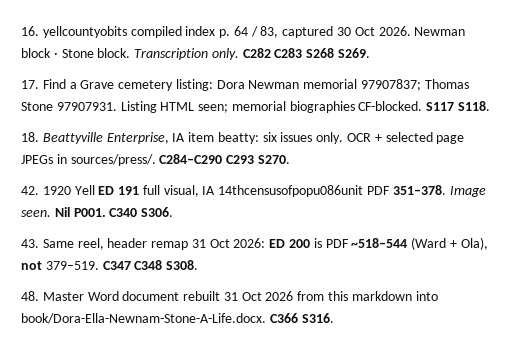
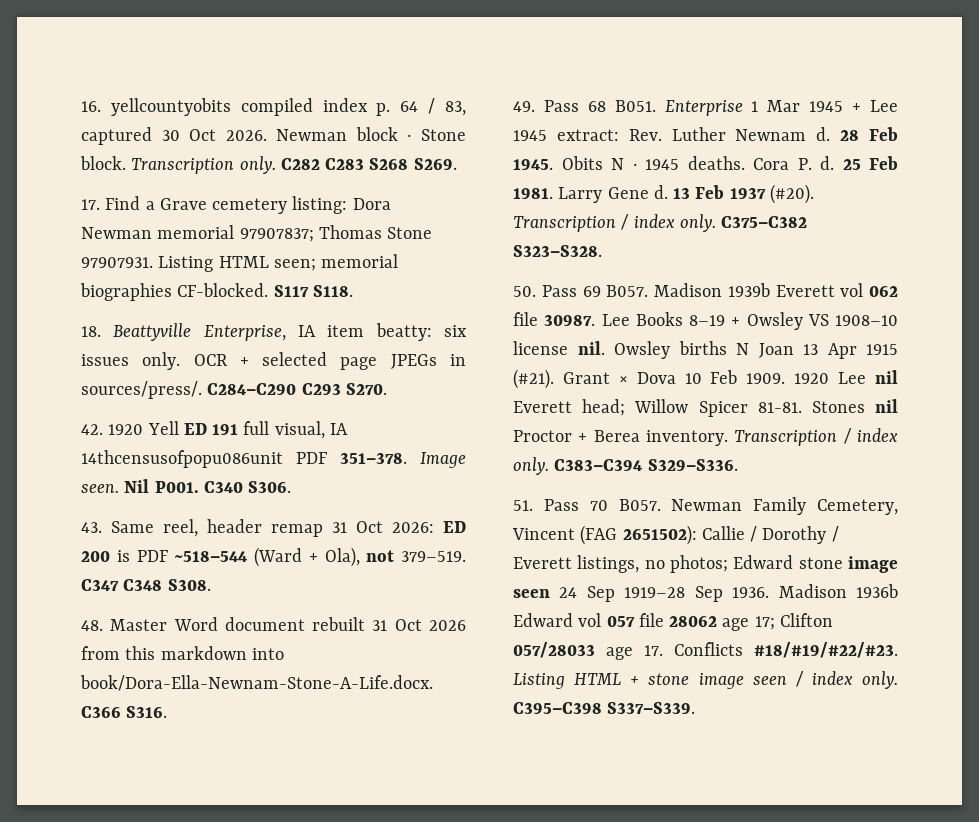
(334, 318) none -> [513,100,898,116] [513,127,898,141] [513,156,898,170] [513,184,814,204] [513,214,808,232] [513,245,602,257] [513,283,898,297] [513,312,898,330] [513,341,898,359] [513,369,898,389] [513,399,898,417] [513,428,898,446] [513,457,738,475] [513,497,898,515] [512,525,839,545] [513,555,898,573] [513,584,898,602] [513,613,833,631] [513,642,898,660] [513,671,898,689] [513,702,696,714] // 49. Pass 68 B051. Enterprise 1 Mar 1945 + Lee 1945 extract: Rev. Luther Newnam d. 28 Feb 1945. Obits N · 1945 deaths. Cora P. d. 25 Feb 1981. Larry Gene d. 13 Feb 1937 (#20). Transcription / index only. C375–C382 S323–S328. // 50. Pass 69 B057. Madison 1939b Everett vol 062 file 30987. Lee Books 8–19 + Owsley VS 1908–10 license nil. Owsley births N Joan 13 Apr 1915 (#21). Grant × Dova 10 Feb 1909. 1920 Lee nil Everett head; Willow Spicer 81-81. Stones nil Proctor + Berea inventory. Transcription / index only. C383–C394 S329–S336. // 51. Pass 70 B057. Newman Family Cemetery, Vincent (FAG 2651502): Callie / Dorothy / Everett listings, no photos; Edward stone image seen 24 Sep 1919–28 Sep 1936. Madison 1936b Edward vol 057 file 28062 age 17; Clifton 057/28033 age 17. Conflicts #18/#19/#22/#23. Listing HTML + stone image seen / index only. C395–C398 S337–S339.

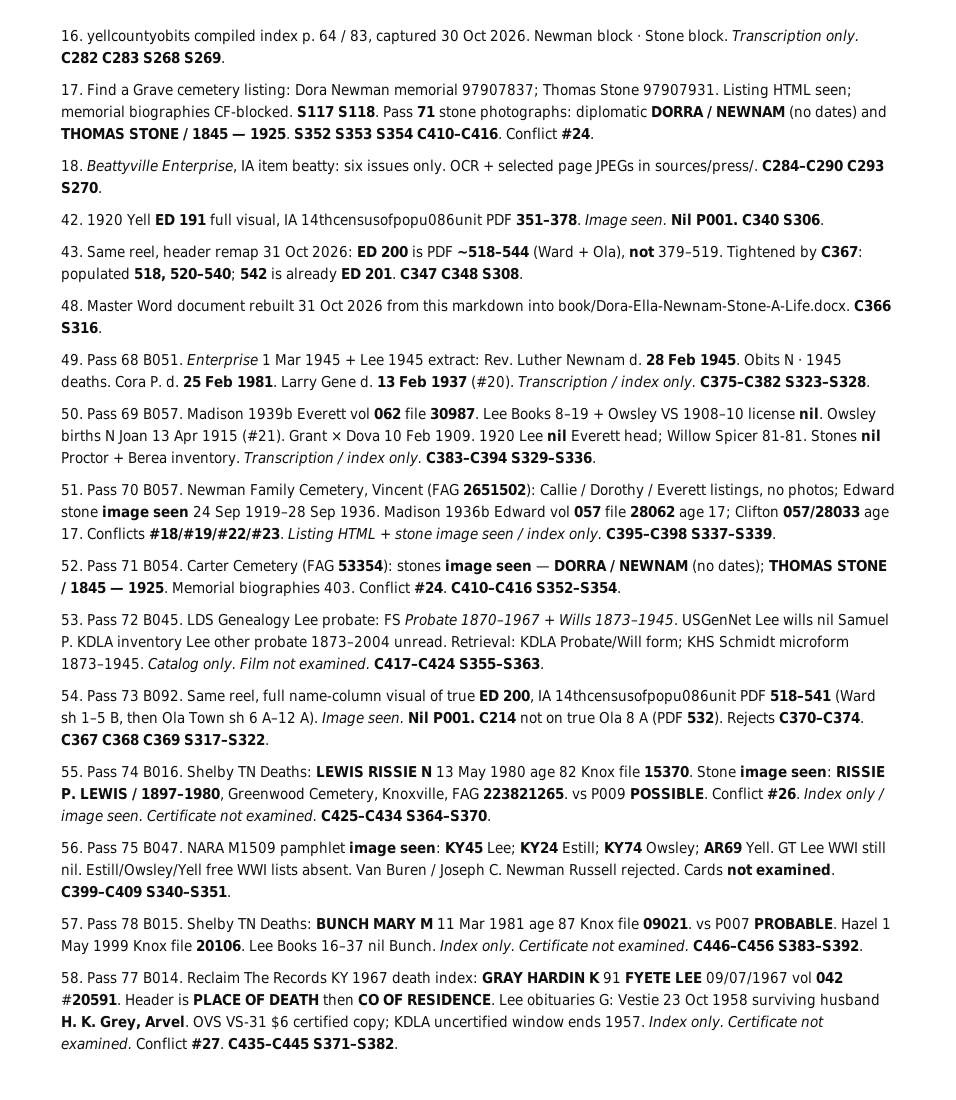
(353, 291) none -> [383,105,887,121] [61,127,594,141] Pass 71 stone photographs: diplomatic DORRA / NEWNAM (no dates) and THOMAS STONE / 1845 — 1925. S352 S353 S354 C410–C416. Conflict #24.
(466, 556) none -> [725,245,863,261] [61,267,396,283] Tightened by C367: populated 518, 520–540; 542 is already ED 201.
(696, 708) none -> [61,559,887,575] [61,581,621,597] [61,613,889,629] [61,635,849,651] [61,657,544,673] [61,689,876,705] [61,711,864,727] [61,733,269,746] [61,765,885,781] [61,787,885,803] [61,809,491,825] [61,841,886,857] [61,863,835,879] [61,885,231,898] [61,917,891,933] [61,939,863,955] [61,971,843,985] [61,993,880,1009] [61,1015,824,1031] [61,1037,398,1050] // 52. Pass 71 B054. Carter Cemetery (FAG 53354): stones image seen — DORRA / NEWNAM (no dates); THOMAS STONE / 1845 — 1925. Memorial biographies 403. Conflict #24. C410–C416 S352–S354. // 53. Pass 72 B045. LDS Genealogy Lee probate: FS Probate 1870–1967 + Wills 1873–1945. USGenNet Lee wills nil Samuel P. KDLA inventory Lee other probate 1873–2004 unread. Retrieval: KDLA Probate/Will form; KHS Schmidt microform 1873–1945. Catalog only. Film not examined. C417–C424 S355–S363. // 54. Pass 73 B092. Same reel, full name-column visual of true ED 200, IA 14thcensusofpopu086unit PDF 518–541 (Ward sh 1–5 B, then Ola Town sh 6 A–12 A). Image seen. Nil P001. C214 not on true Ola 8 A (PDF 532). Rejects C370–C374. C367 C368 C369 S317–S322. // 55. Pass 74 B016. Shelby TN Deaths: LEWIS RISSIE N 13 May 1980 age 82 Knox file 15370. Stone image seen: RISSIE P. LEWIS / 1897–1980, Greenwood Cemetery, Knoxville, FAG 223821265. vs P009 POSSIBLE. Conflict #26. Index only / image seen. Certificate not examined. C425–C434 S364–S370. // 56. Pass 75 B047. NARA M1509 pamphlet image seen: KY45 Lee; KY24 Estill; KY74 Owsley; AR69 Yell. GT Lee WWI still nil. Estill/Owsley/Yell free WWI lists absent. Van Buren / Joseph C. Newman Russell rejected. Cards not examined. C399–C409 S340–S351. // 57. Pass 78 B015. Shelby TN Deaths: BUNCH MARY M 11 Mar 1981 age 87 Knox file 09021. vs P007 PROBABLE. Hazel 1 May 1999 Knox file 20106. Lee Books 16–37 nil Bunch. Index only. Certificate not examined. C446–C456 S383–S392. // 58. Pass 77 B014. Reclaim The Records KY 1967 death index: GRAY HARDIN K 91 FYETE LEE 09/07/1967 vol 042 #20591. Header is PLACE OF DEATH then CO OF RESIDENCE. Lee obituaries G: Vestie 23 Oct 1958 surviving husband H. K. Grey, Arvel. OVS VS-31 $6 certified copy; KDLA uncertified window ends 1957. Index only. Certificate not examined. Conflict #27. C435–C445 S371–S382.

